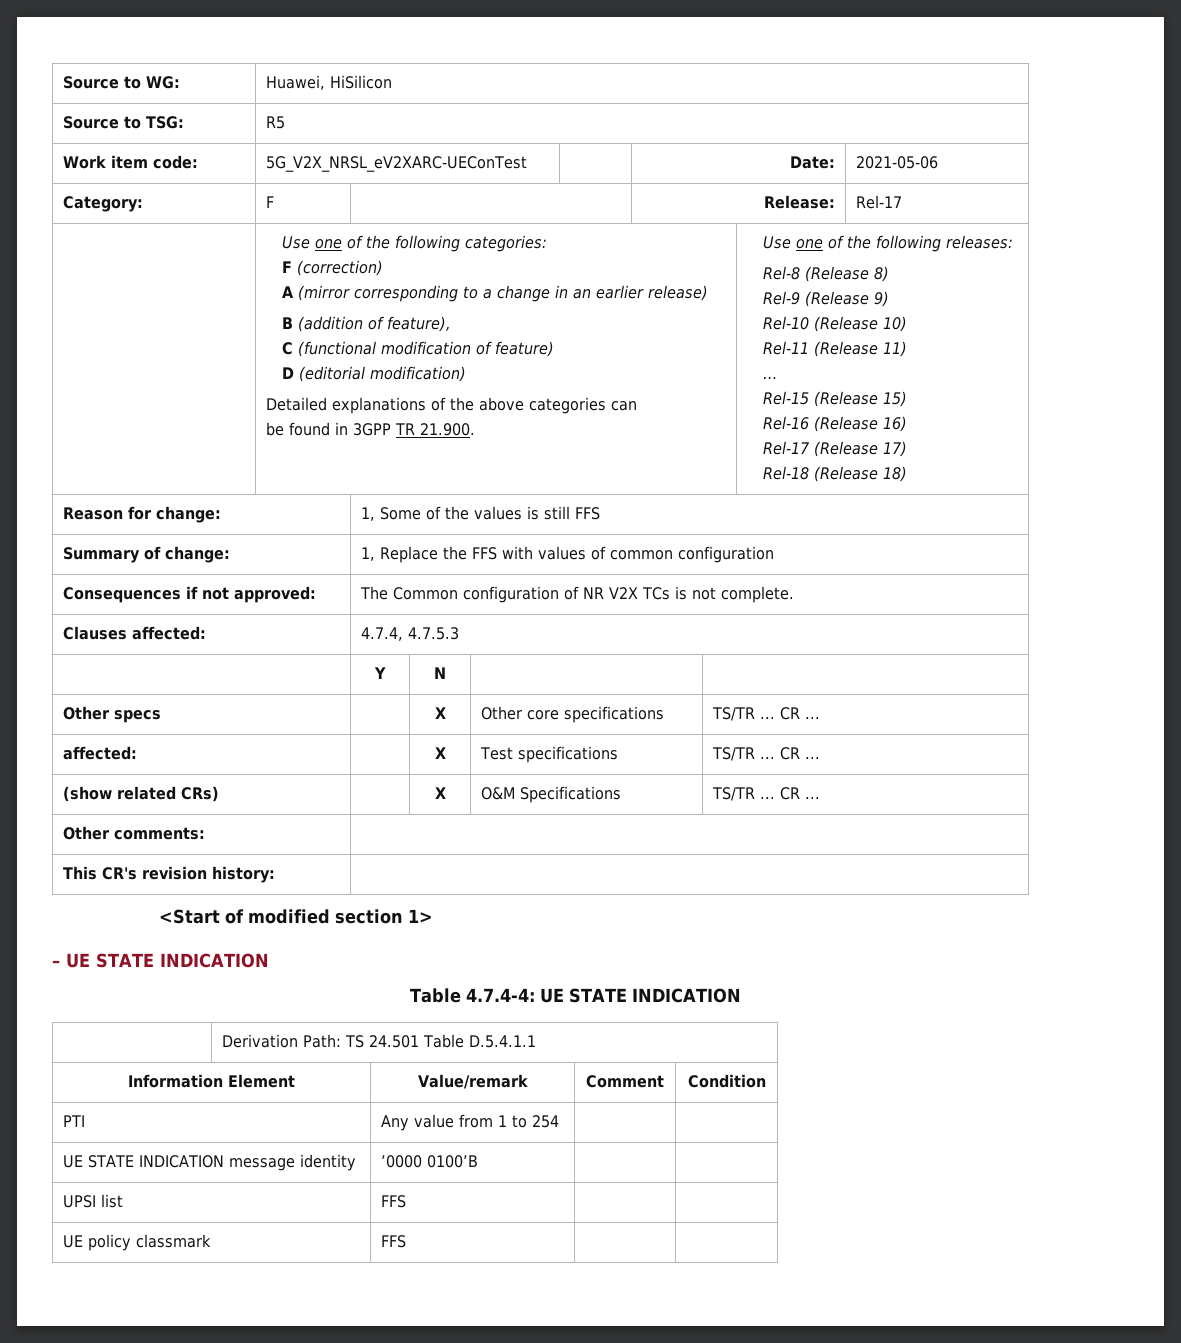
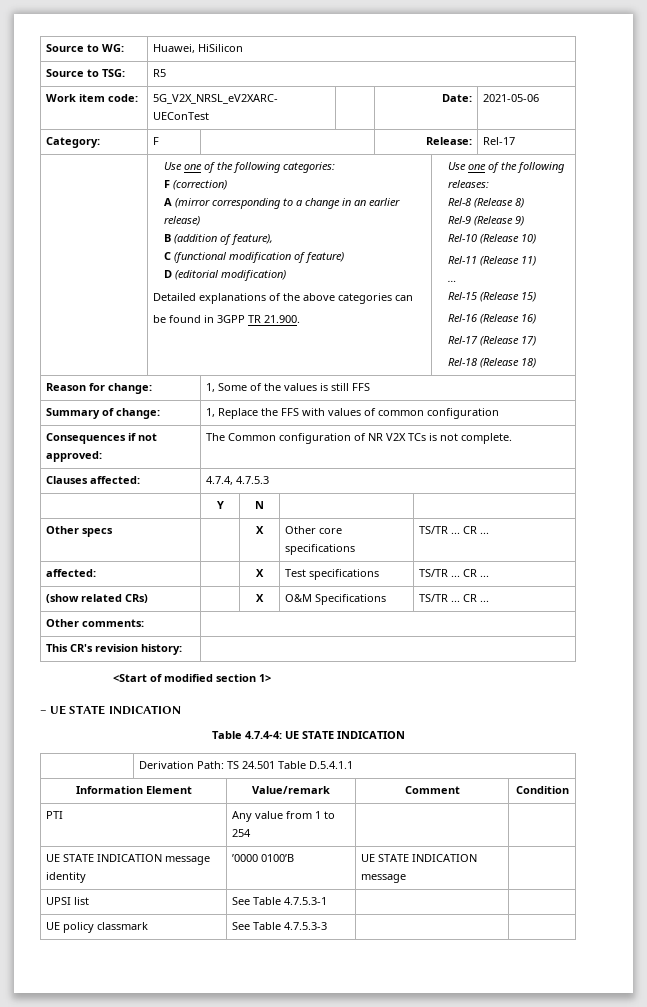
(479, 1161) none -> [361,854,478,862] [361,874,407,883] UE STATE INDICATION message
[381,1195,407,1208] FFS -> [232,897,328,905] See Table 4.7.5.3-1
[381,1235,407,1248] FFS -> [232,922,328,930] See Table 4.7.5.3-3

